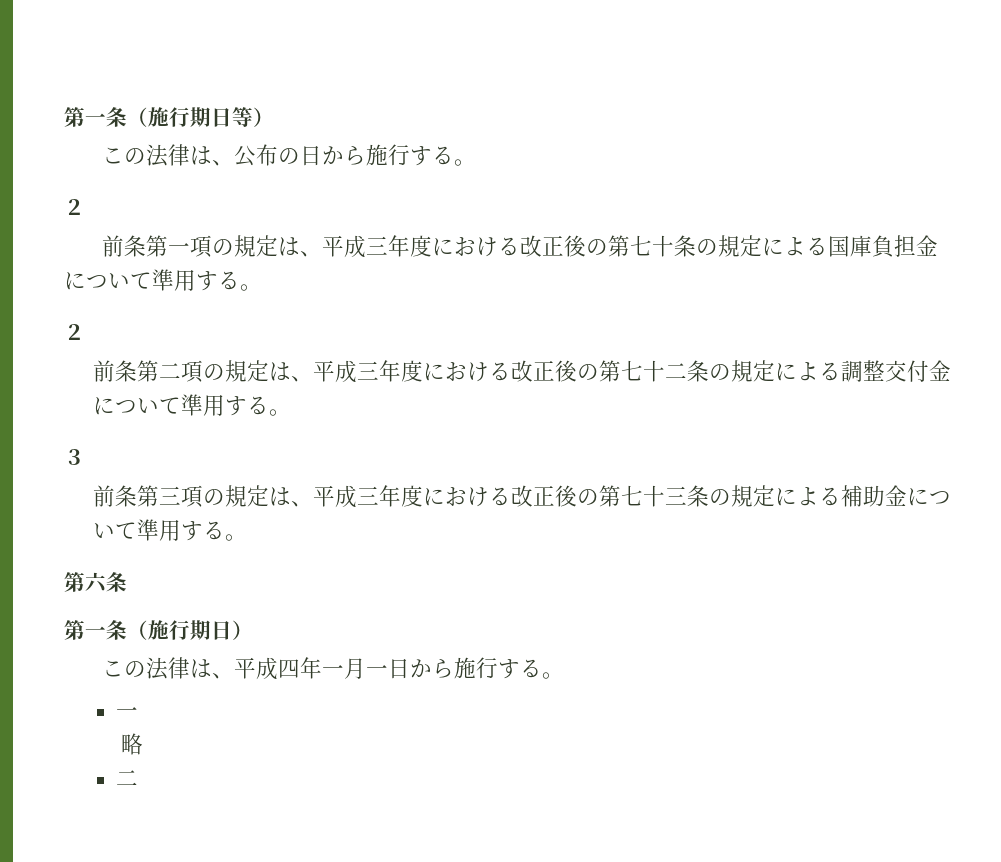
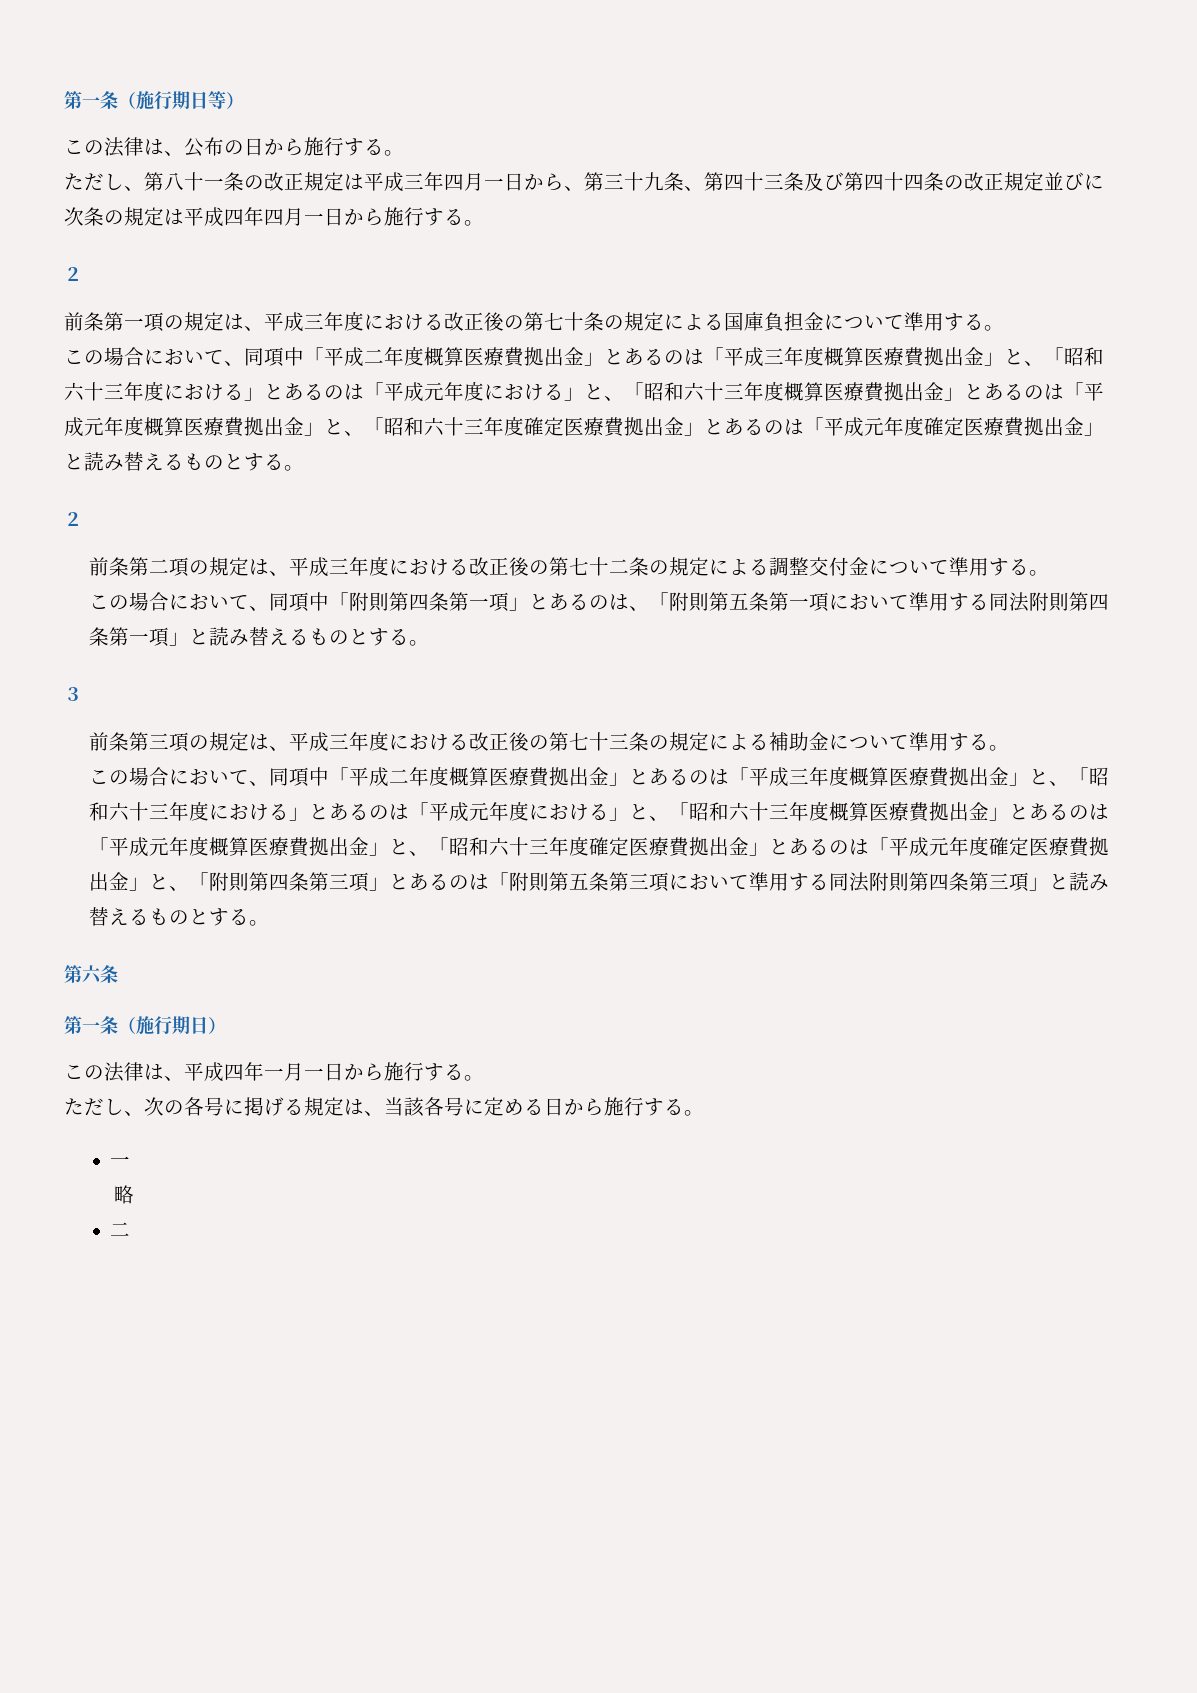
(477, 162) none -> [64,172,1104,192] [64,207,484,227] // ただし、第八十一条の改正規定は平成三年四月一日から、第三十九条、第四十三条及び第四十四条の改正規定並びに次条の規定は平成四年四月一日から施行する。
(262, 287) none -> [64,347,1104,367] [64,382,1104,402] [64,417,1104,437] [64,452,304,471] // この場合において、同項中「平成二年度概算医療費拠出金」とあるのは「平成三年度概算医療費拠出金」と、「昭和六十三年度における」とあるのは「平成元年度における」と、「昭和六十三年度概算医療費拠出金」とあるのは「平成元年度概算医療費拠出金」と、「昭和六十三年度確定医療費拠出金」とあるのは「平成元年度確定医療費拠出金」と読み替えるものとする。
(291, 412) none -> [88,592,1109,612] [88,627,429,647] // この場合において、同項中「附則第四条第一項」とあるのは、「附則第五条第一項において準用する同法附則第四条第一項」と読み替えるものとする。
(247, 537) none -> [88,767,1109,787] [88,802,1109,822] [88,837,1109,857] [88,872,1109,892] [88,907,269,926] // この場合において、同項中「平成二年度概算医療費拠出金」とあるのは「平成三年度概算医療費拠出金」と、「昭和六十三年度における」とあるのは「平成元年度における」と、「昭和六十三年度概算医療費拠出金」とあるのは「平成元年度概算医療費拠出金」と、「昭和六十三年度確定医療費拠出金」とあるのは「平成元年度確定医療費拠出金」と、「附則第四条第三項」とあるのは「附則第五条第三項において準用する同法附則第四条第三項」と読み替えるものとする。
(565, 675) none -> [64,1097,704,1117] // ただし、次の各号に掲げる規定は、当該各号に定める日から施行する。

